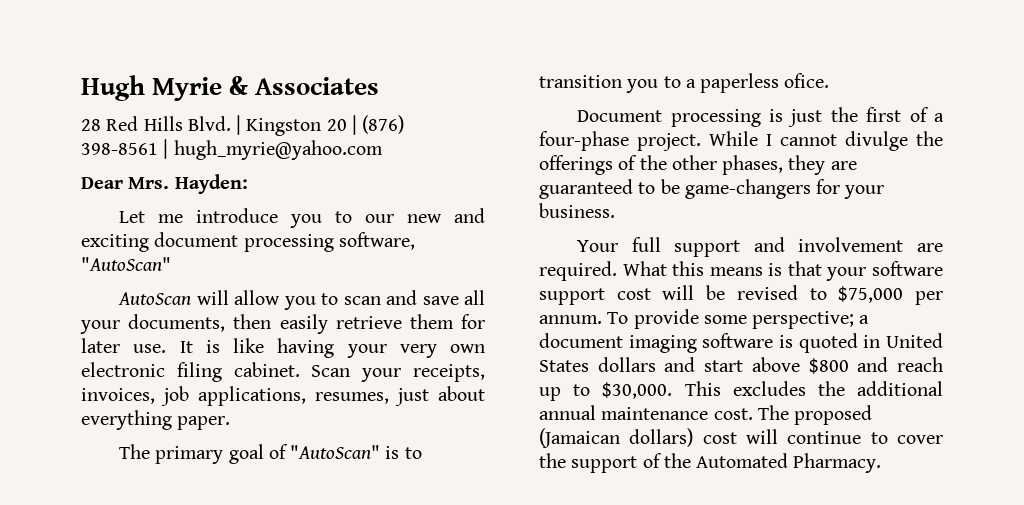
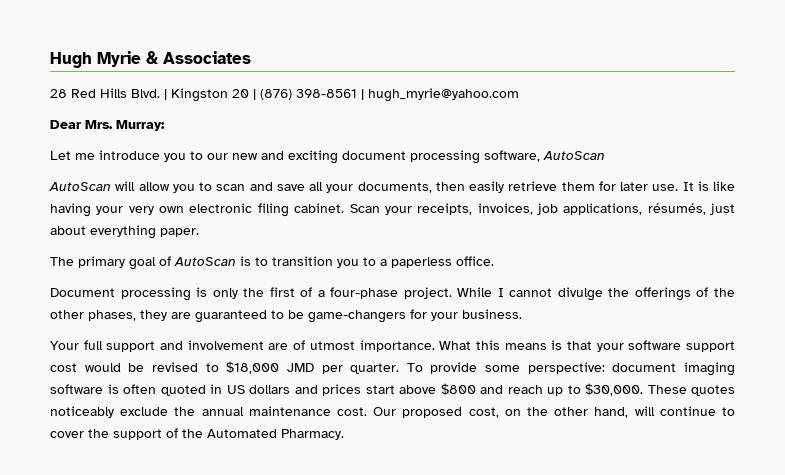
[174,174,248,194] Hayden: -> [116,120,165,131] Murray:
[81,257,171,271] "AutoScan" -> [543,151,605,160] AutoScan
[315,392,389,404] resumes, -> [647,203,706,215] résumés,
[290,445,381,459] "AutoScan" -> [174,257,236,266] AutoScan
[784,73,830,88] ofice. -> [456,256,494,266] office.
[788,109,823,127] just -> [212,288,238,299] only
[539,261,617,281] required. -> [293,340,435,352] of utmost importance.
[662,285,695,300] will -> [84,363,121,372] would
[838,286,943,305] [539,315,602,324] $75,000 per annum. -> [226,361,400,374] $18,000 JMD per quarter.
[752,311,870,329] perspective; a -> [527,362,605,374] perspective:
(793, 341) none -> [123,384,156,394] often
[886,333,943,348] [539,360,589,372] United States -> [226,385,245,394] US
(696, 364) none -> [322,384,361,396] prices
[684,381,943,396] [539,405,873,425] [539,428,737,448] This excludes the additional annual maintenance cost. The proposed (Jamaican dollars) cost -> [647,385,735,396] [50,406,629,418] These quotes noticeably exclude the annual maintenance cost. Our proposed cost, on the other hand,

